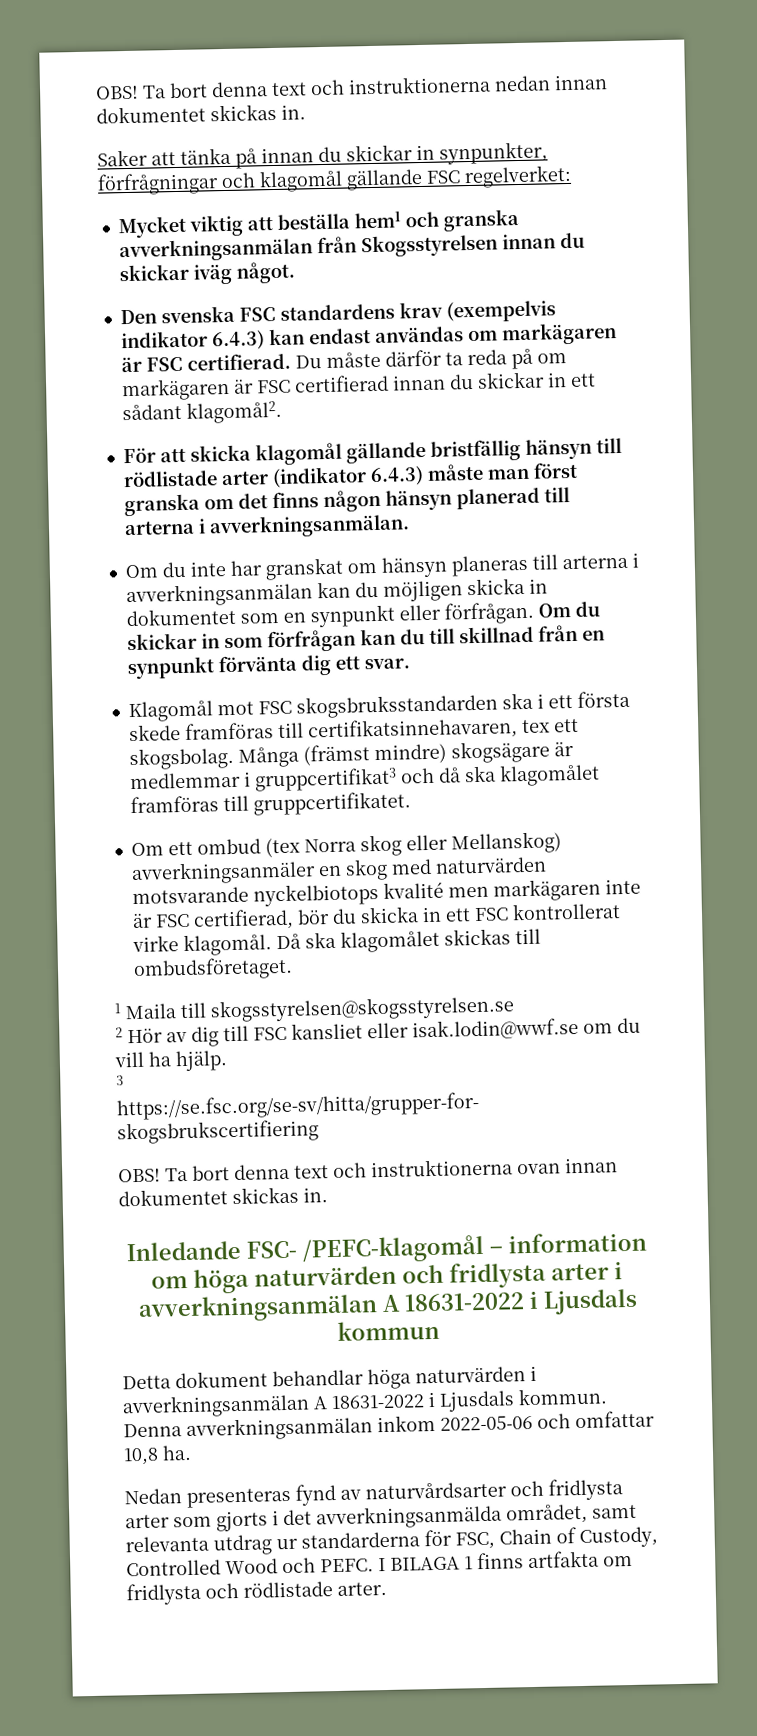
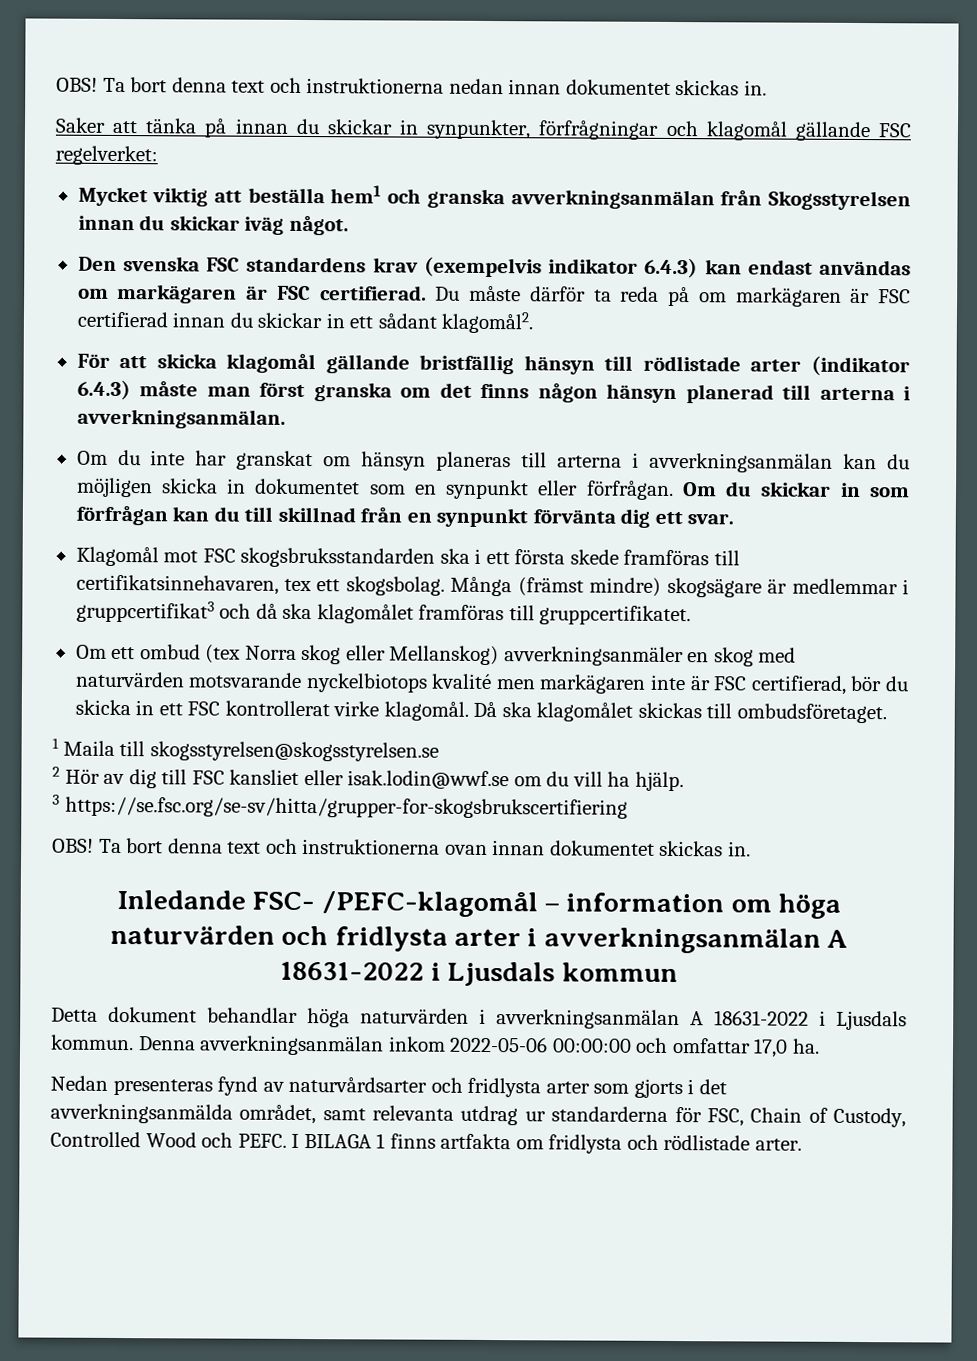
(533, 1422) none -> [551,1038,632,1053] 00:00:00
[123,1447,159,1466] 10,8 -> [753,1038,789,1058] 17,0

